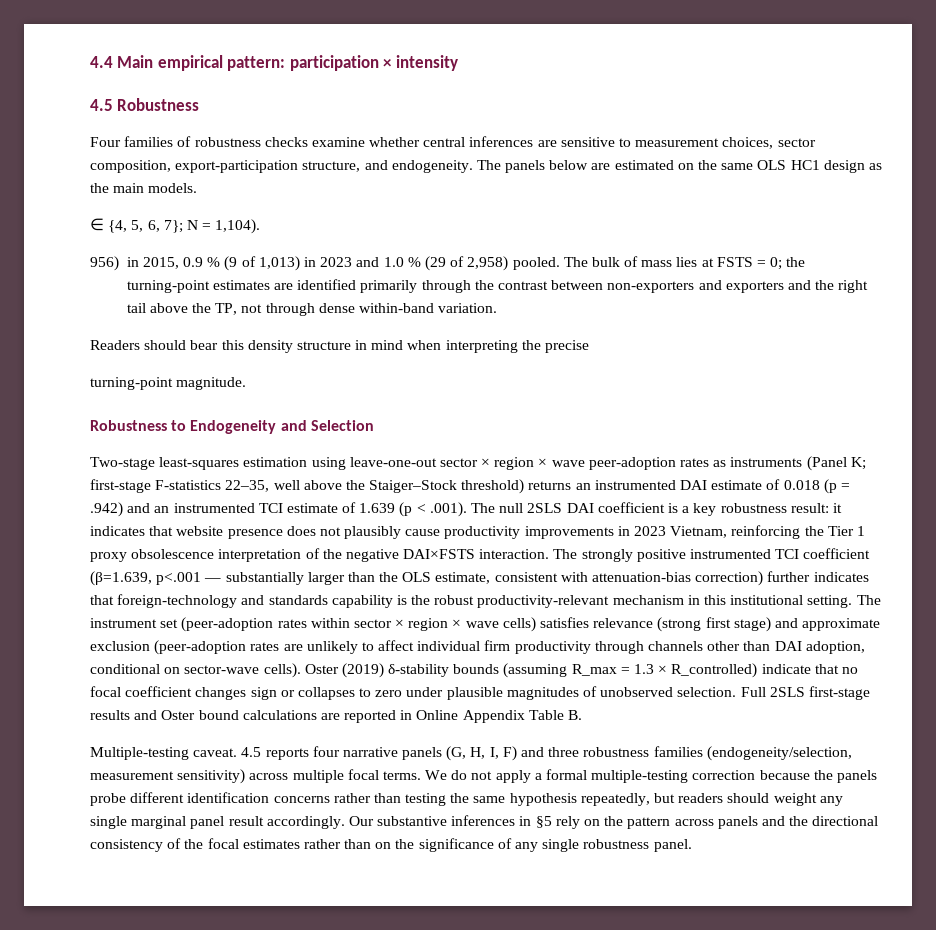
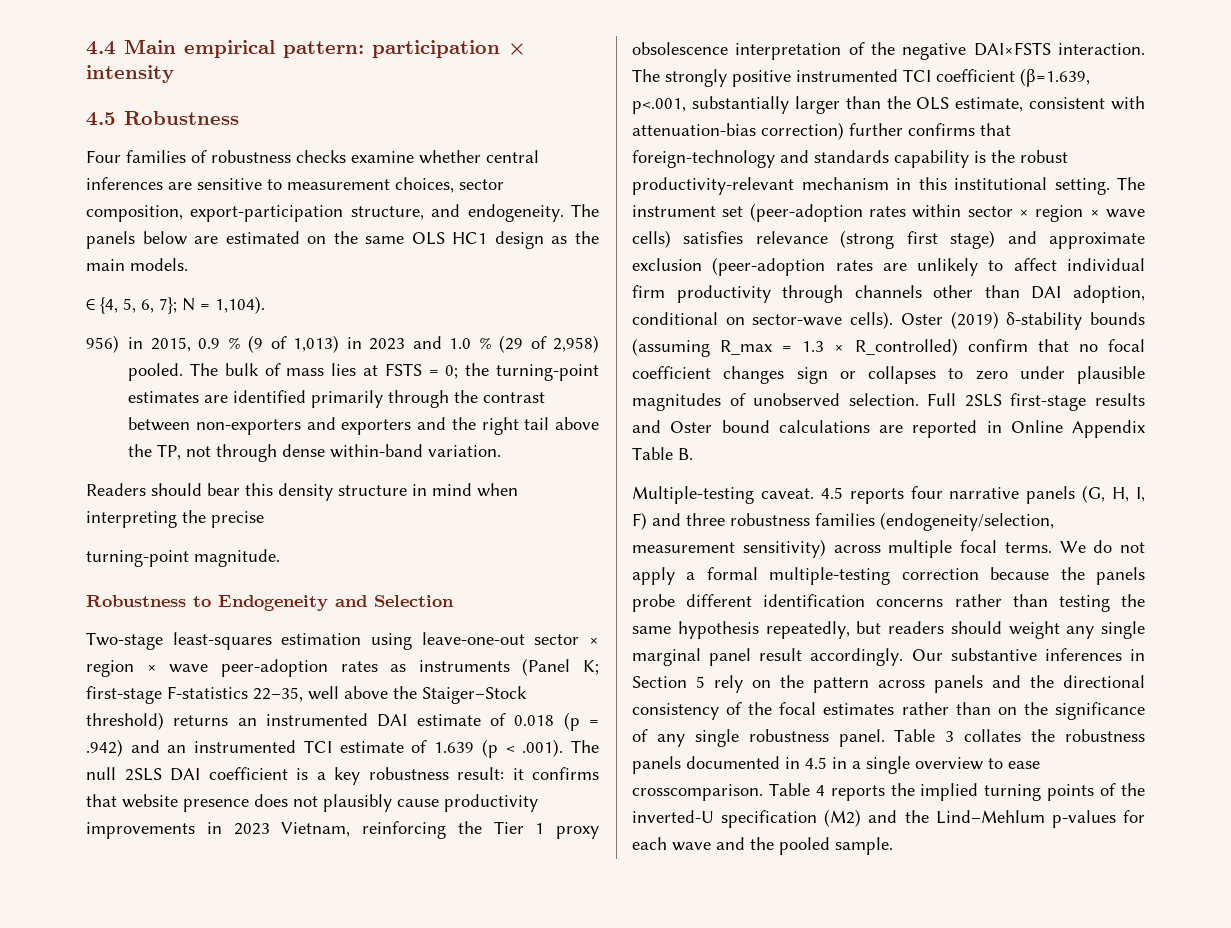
[90,526,145,536] indicates -> [532,767,599,780] confirms
[156,572,222,585] p<.001 — -> [632,98,686,114] p<.001,
[813,572,869,582] indicates -> [908,123,975,136] confirms
[761,664,811,674] indicate -> [967,339,1028,352] confirm
[535,816,552,828] §5 -> [632,676,705,688] Section 5
(692, 845) none -> [894,729,1145,742] [632,756,1040,774] [632,783,1145,801] [632,809,1145,828] [632,837,893,855] Table 3 collates the robustness panels documented in 4.5 in a single overview to ease crosscomparison. Table 4 reports the implied turning points of the inverted-U specification (M2) and the Lind–Mehlum p-values for each wave and the pooled sample.

